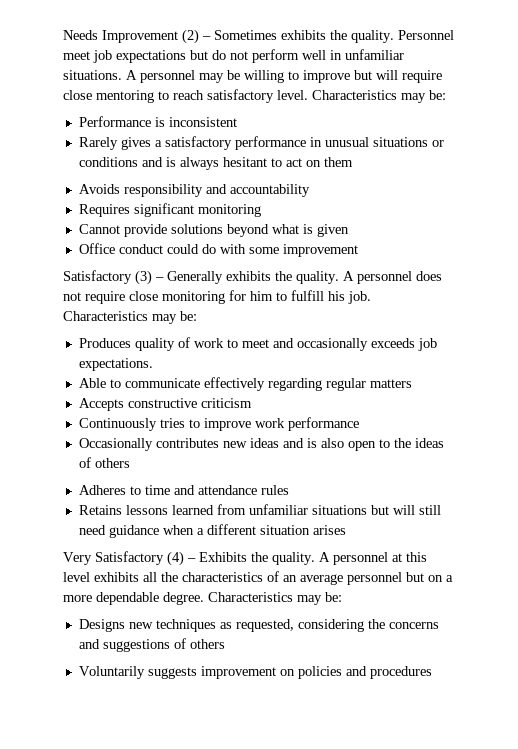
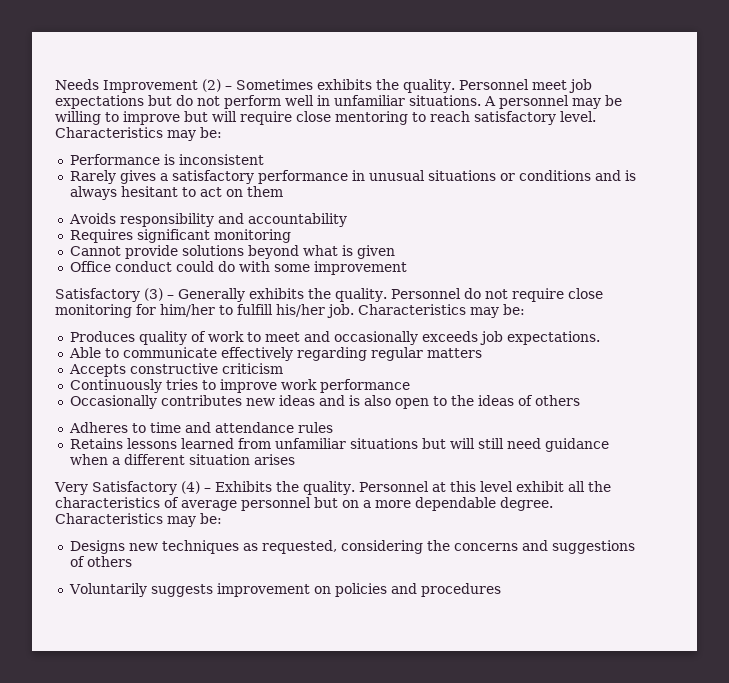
[343,271,442,284] A personnel does -> [390,288,481,299] Personnel do
[250,291,273,301] him -> [160,304,215,317] him/her
[328,291,345,301] his -> [276,304,325,317] his/her
[319,552,388,565] A personnel -> [358,481,429,492] Personnel
[94,572,139,582] exhibits -> [515,481,564,492] exhibit
[283,575,297,582] an -> (179, 502) none

